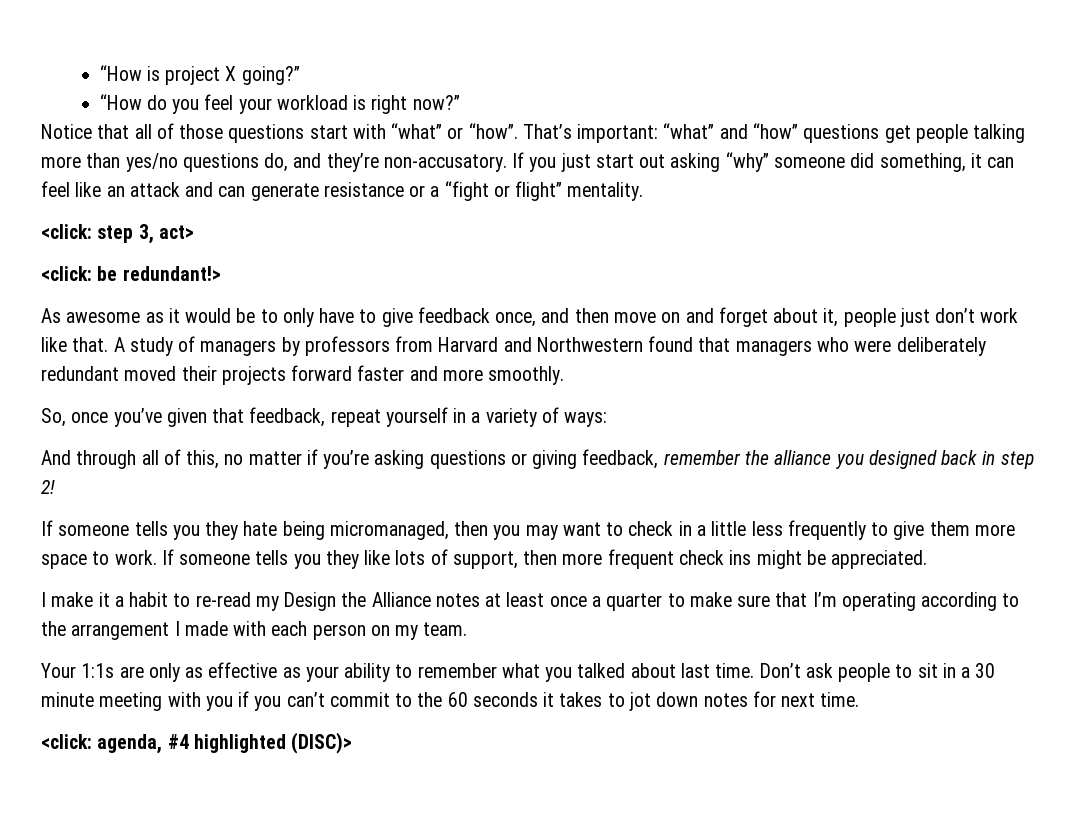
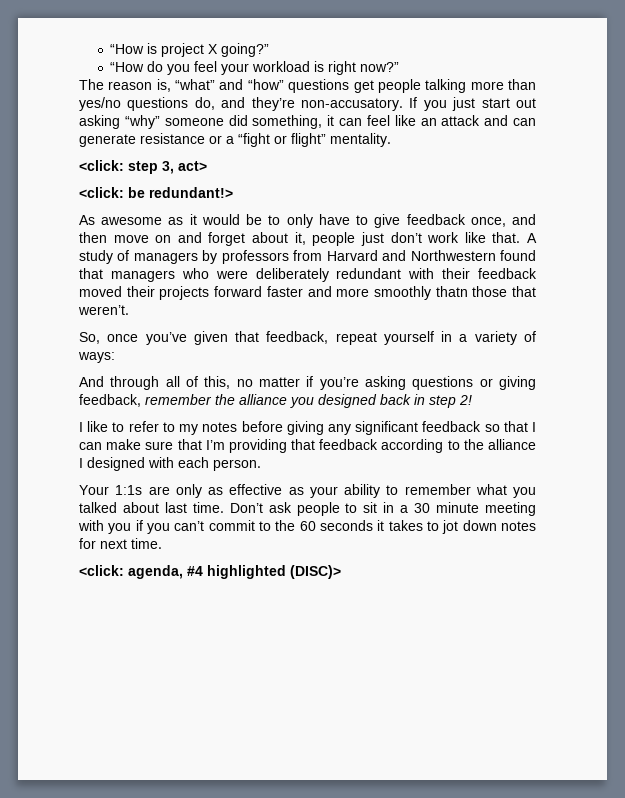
[41,123,659,143] Notice that all of those questions start with “what” or “how”. That’s important: -> [79,79,171,92] The reason is,
(119, 373) none -> [408,268,537,279] with their feedback
[488,366,565,385] smoothly. -> [373,286,536,300] [78,305,129,315] smoothly thatn those that weren’t.
[41,520,1015,540] [41,549,928,569] [41,592,1020,611] [41,621,468,640] If someone tells you they hate being micromanaged, then you may want to check in a little less frequently to give them more space to work. If someone tells you they like lots of support, then more frequent check ins might be appreciated. // I make it a habit to re-read my Design the Alliance notes at least once a quarter to make sure that I’m operating according to the arrangement I made with each person on my team. -> [79,421,536,435] [79,439,536,453] [79,457,261,471] I like to refer to my notes before giving any significant feedback so that I can make sure that I’m providing that feedback according to the alliance I designed with each person.

